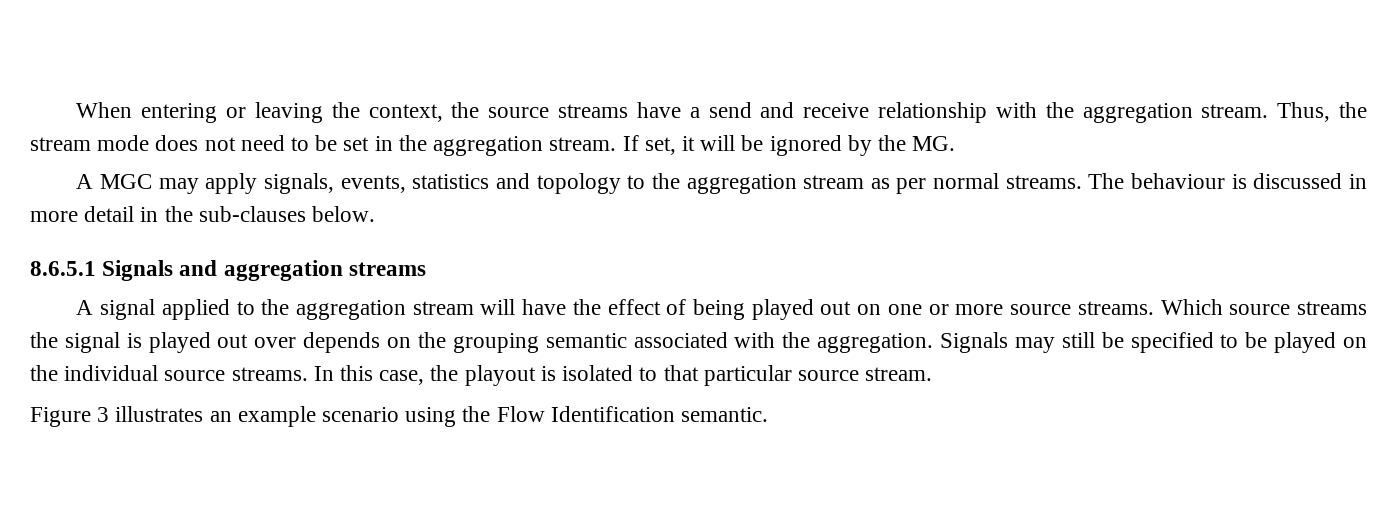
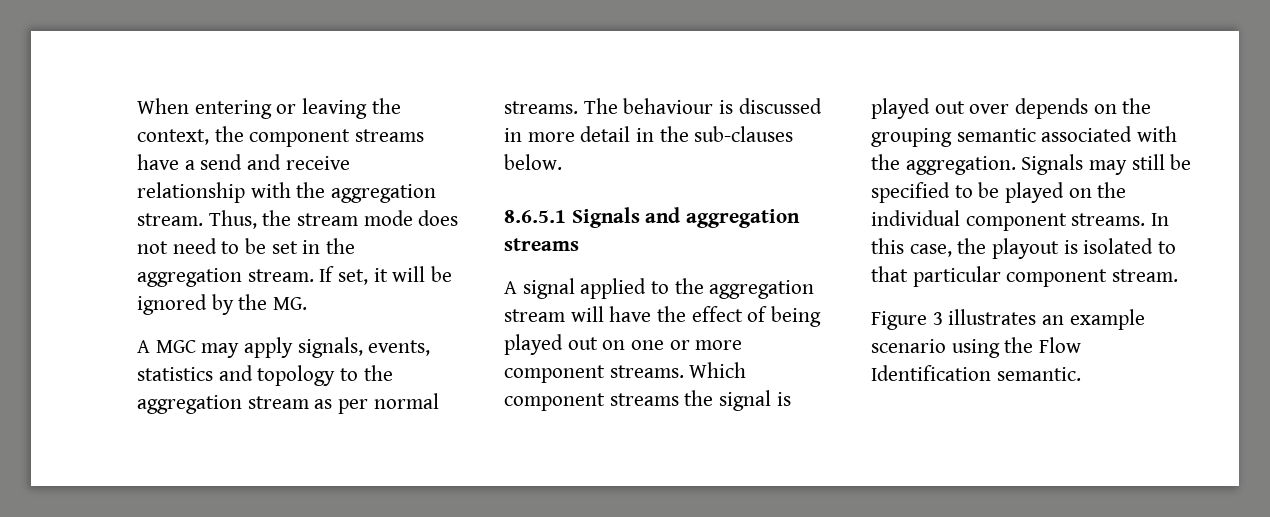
[488,107,550,118] source -> [249,129,351,147] component
[1010,304,1072,315] source -> [504,365,605,383] component
[1229,304,1291,315] source -> [504,393,605,411] component
[164,370,226,381] source -> [965,213,1067,231] component
[797,370,859,381] source -> [1006,269,1108,287] component

